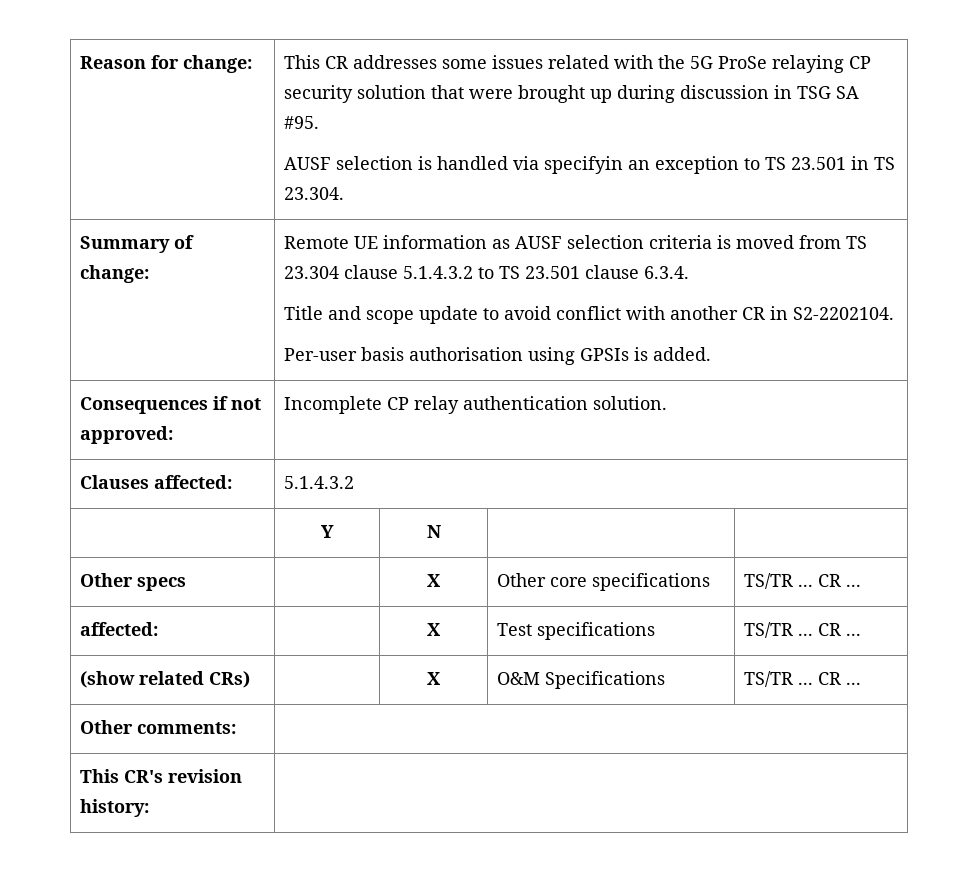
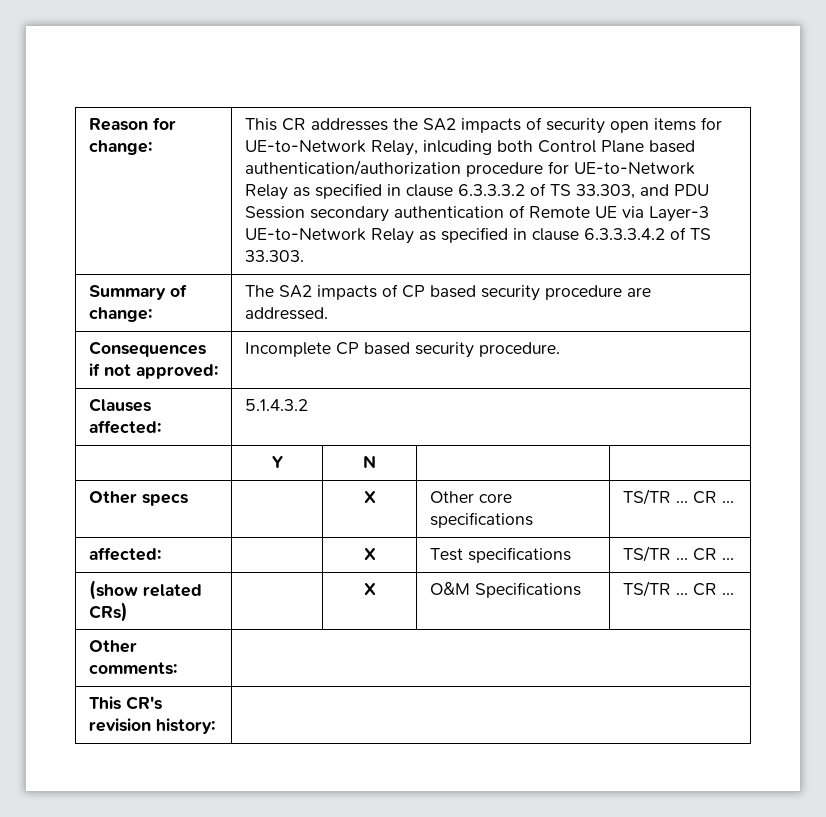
[442,55,872,73] [284,85,860,103] [284,116,320,129] [284,156,896,174] [284,187,345,200] [80,235,195,253] [80,265,150,283] [284,235,868,249] [284,265,690,279] [284,306,895,324] [284,347,712,365] some issues related with the 5G ProSe relaying CP security solution that were brought up during discussion in TSG SA #95. // AUSF selection is handled via specifyin an exception to TS 23.501 in TS 23.304. // Summary of change: | Remote UE information as AUSF selection criteria is moved from TS 23.304 clause 5.1.4.3.2 to TS 23.501 clause 6.3.4. // Title and scope update to avoid conflict with another CR in S2-2202104. // Per-user basis authorisation using GPSIs is added. -> [392,117,722,134] [244,140,695,156] [244,160,695,177] [244,183,709,200] [244,205,709,222] [244,227,711,244] [244,250,304,262] [88,284,187,300] [88,307,152,322] [244,284,651,301] [244,307,328,320] the SA2 impacts of security open items for UE-to-Network Relay, inlcuding both Control Plane based authentication/authorization procedure for UE-to-Network Relay as specified in clause 6.3.3.3.2 of TS 33.303, and PDU Session secondary authentication of Remote UE via Layer-3 UE-to-Network Relay as specified in clause 6.3.3.3.4.2 of TS 33.303. // Summary of change: | The SA2 impacts of CP based security procedure are addressed.
[414,396,668,414] relay authentication solution. -> [363,342,560,358] based security procedure.

